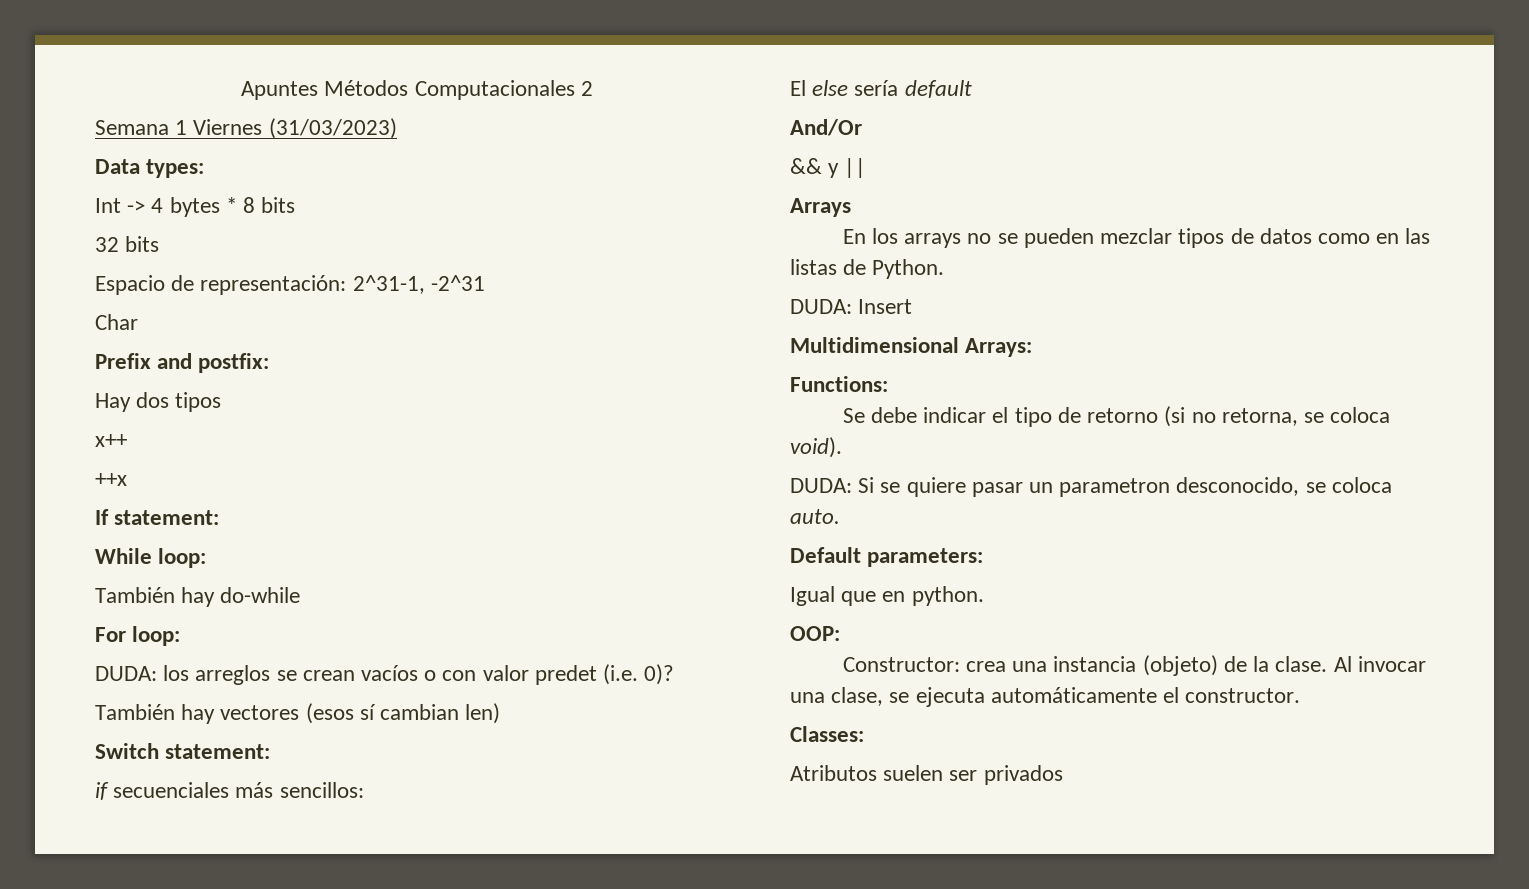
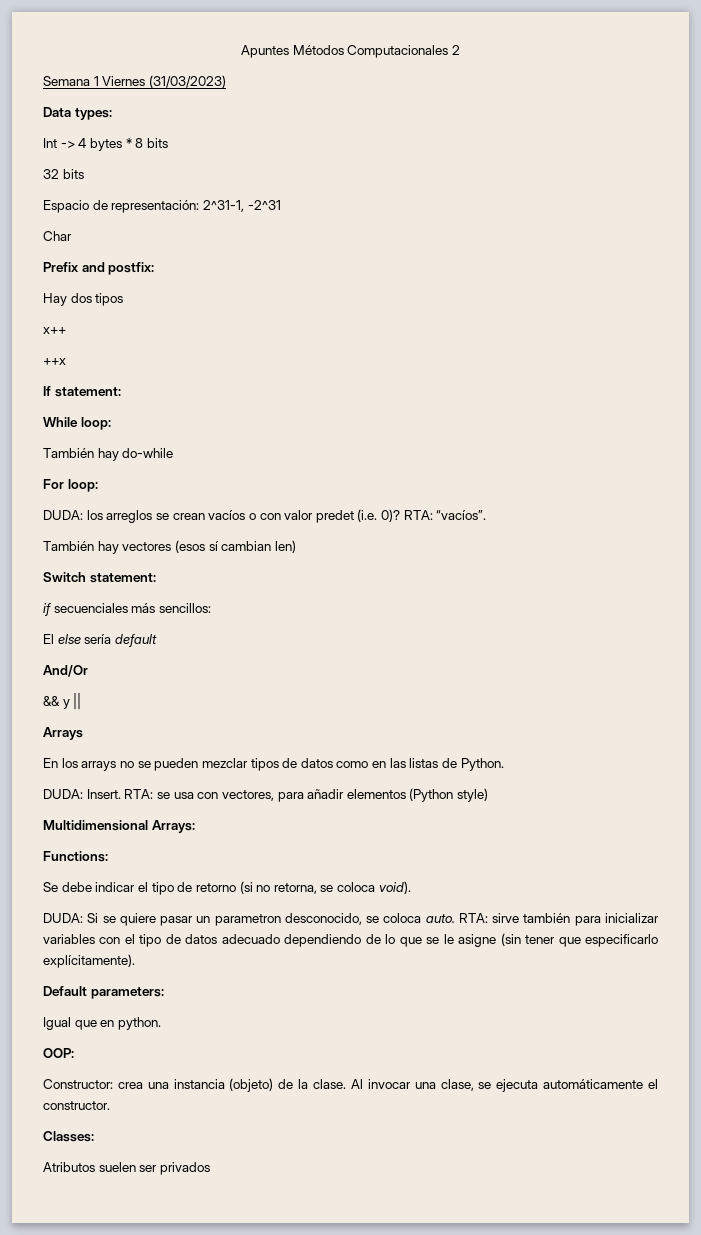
(675, 674) none -> [403,510,487,520] RTA: “vacíos”.
[858,299,913,314] Insert -> [86,788,489,802] Insert. RTA: se usa con vectores, para añadir elementos (Python style)
(840, 516) none -> [458,913,659,926] [43,933,659,947] [43,954,135,968] RTA: sirve también para inicializar variables con el tipo de datos adecuado dependiendo de lo que se le asigne (sin tener que especificarlo explícitamente).

